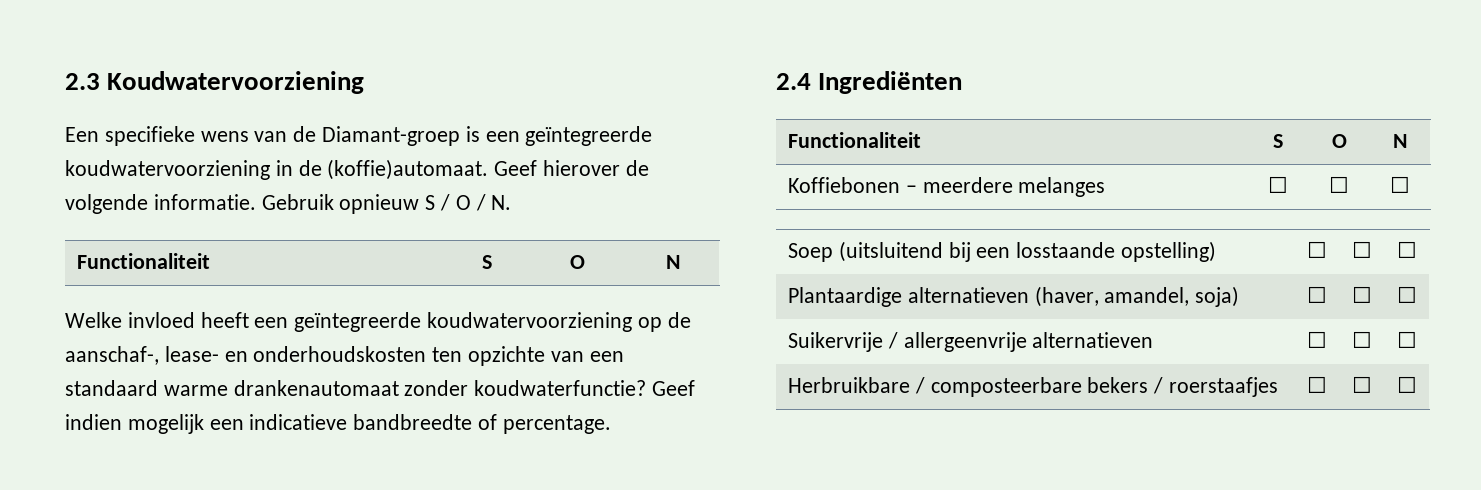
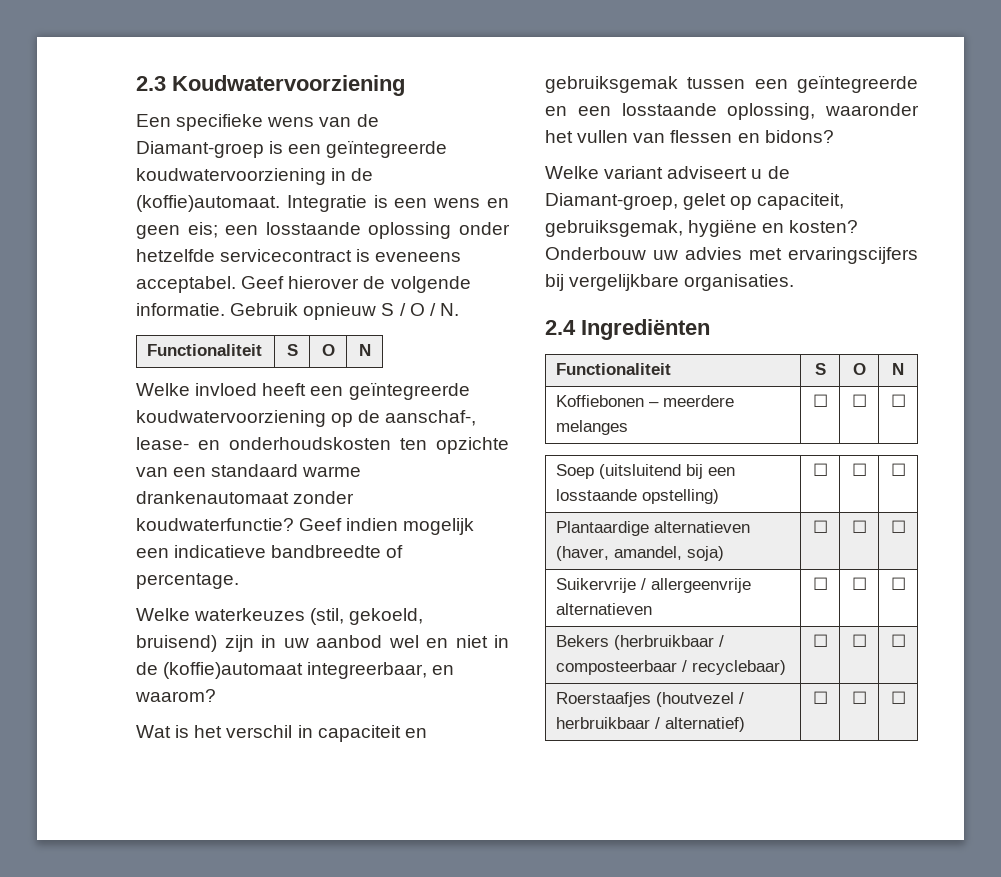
(489, 169) none -> [286,195,510,212] [136,222,510,239] [136,249,462,262] [136,276,236,293] Integratie is een wens en geen eis; een losstaande oplossing onder hetzelfde servicecontract is eveneens acceptabel.
(611, 424) none -> [136,608,424,625] [136,635,509,652] [136,662,455,679] [135,689,216,702] [136,725,427,742] [545,75,918,93] [545,103,919,120] [545,130,834,143] [545,166,790,179] [545,193,845,210] [545,219,859,237] [545,247,918,264] [545,274,795,291] // Welke waterkeuzes (stil, gekoeld, bruisend) zijn in uw aanbod wel en niet in de (koffie)automaat integreerbaar, en waarom? // Wat is het verschil in capaciteit en gebruiksgemak tussen een geïntegreerde en een losstaande oplossing, waaronder het vullen van flessen en bidons? // Welke variant adviseert u de Diamant-groep, gelet op capaciteit, gebruiksgemak, hygiëne en kosten? Onderbouw uw advies met ervaringscijfers bij vergelijkbare organisaties.
[788,377,1279,397] Herbruikbare / composteerbare bekers / roerstaafjes -> [556,635,725,650] [556,660,787,675] [812,634,828,647] [851,634,867,647] [890,634,906,647] [556,692,745,707] [556,717,746,732] Bekers (herbruikbaar / composteerbaar / recyclebaar) | ☐ | ☐ | ☐ // Roerstaafjes (houtvezel / herbruikbaar / alternatief)

